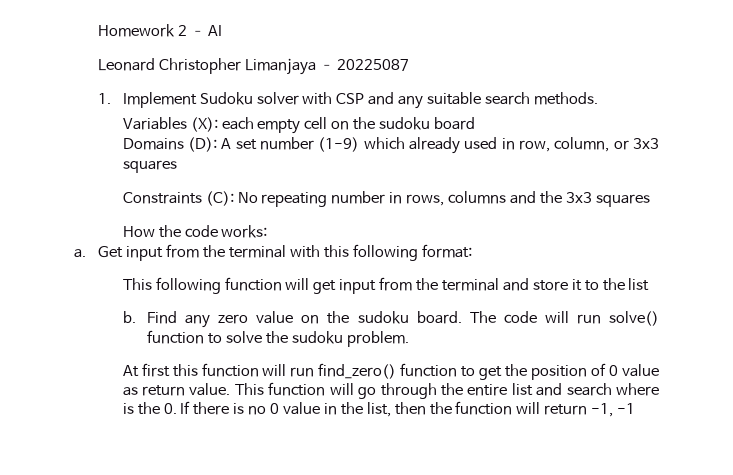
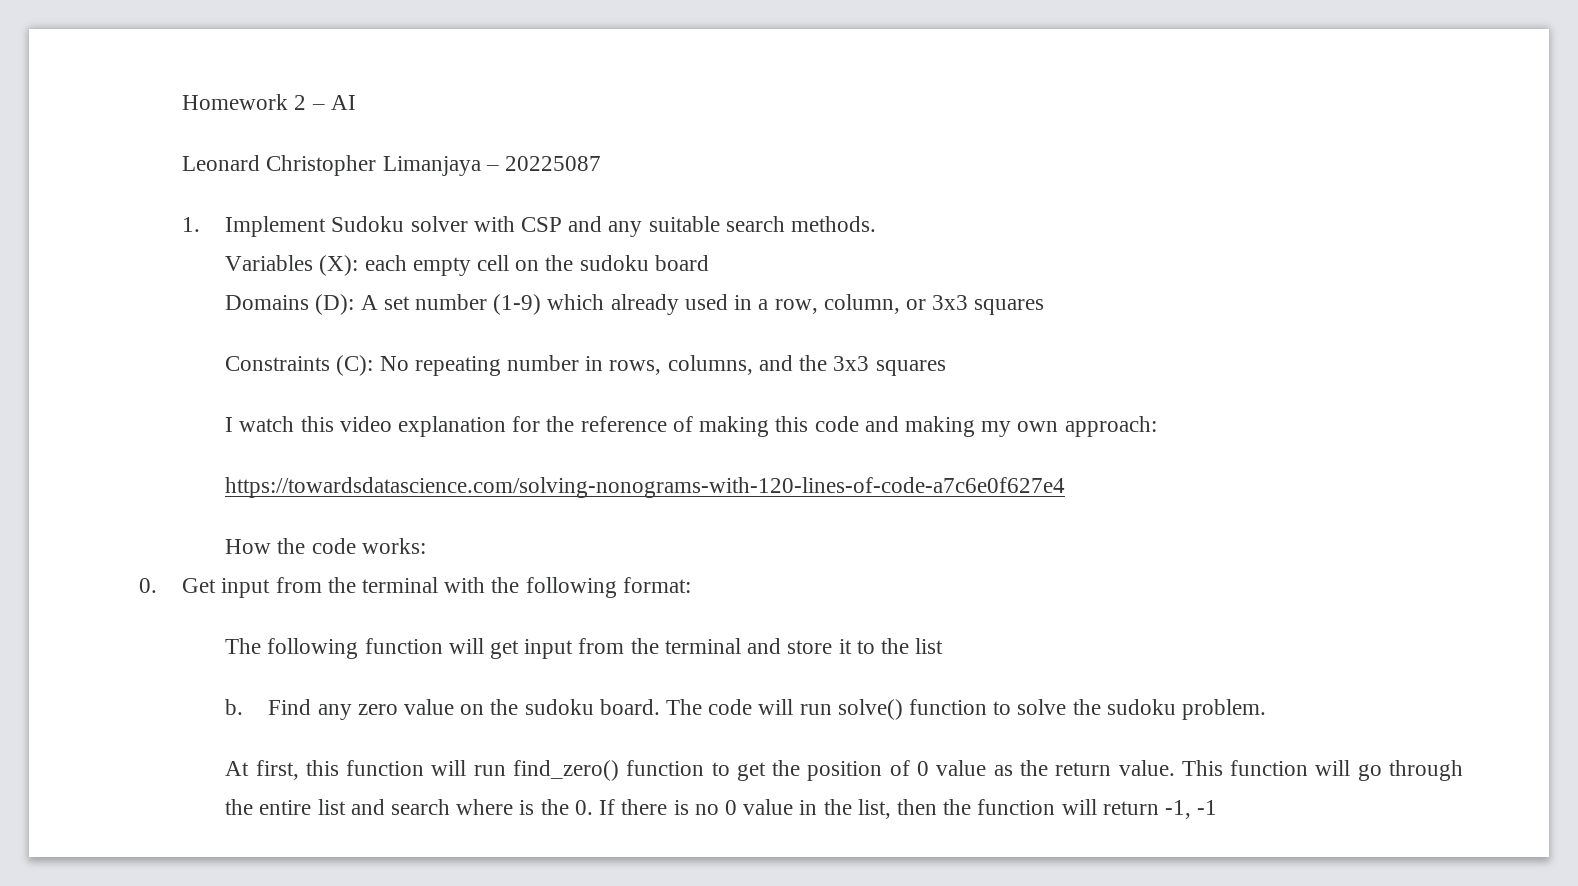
(515, 144) none -> [758,299,769,310] a
[448,191,507,204] columns -> [667,355,753,375] columns,
(650, 200) none -> [225,416,1157,437] [225,477,1066,498] // I watch this video explanation for the reference of making this code and making my own approach: // https://towardsdatascience.com/solving-nonograms-with-120-lines-of-code-a7c6e0f627e4
[74,249,86,258] a. -> [139,578,157,593] 0.
[323,245,349,258] this -> [491,577,520,593] the
[122,278,152,290] This -> [225,638,262,654] The
[141,363,170,377] first -> [255,760,299,780] first,
(138, 391) none -> [1019,760,1048,776] the

